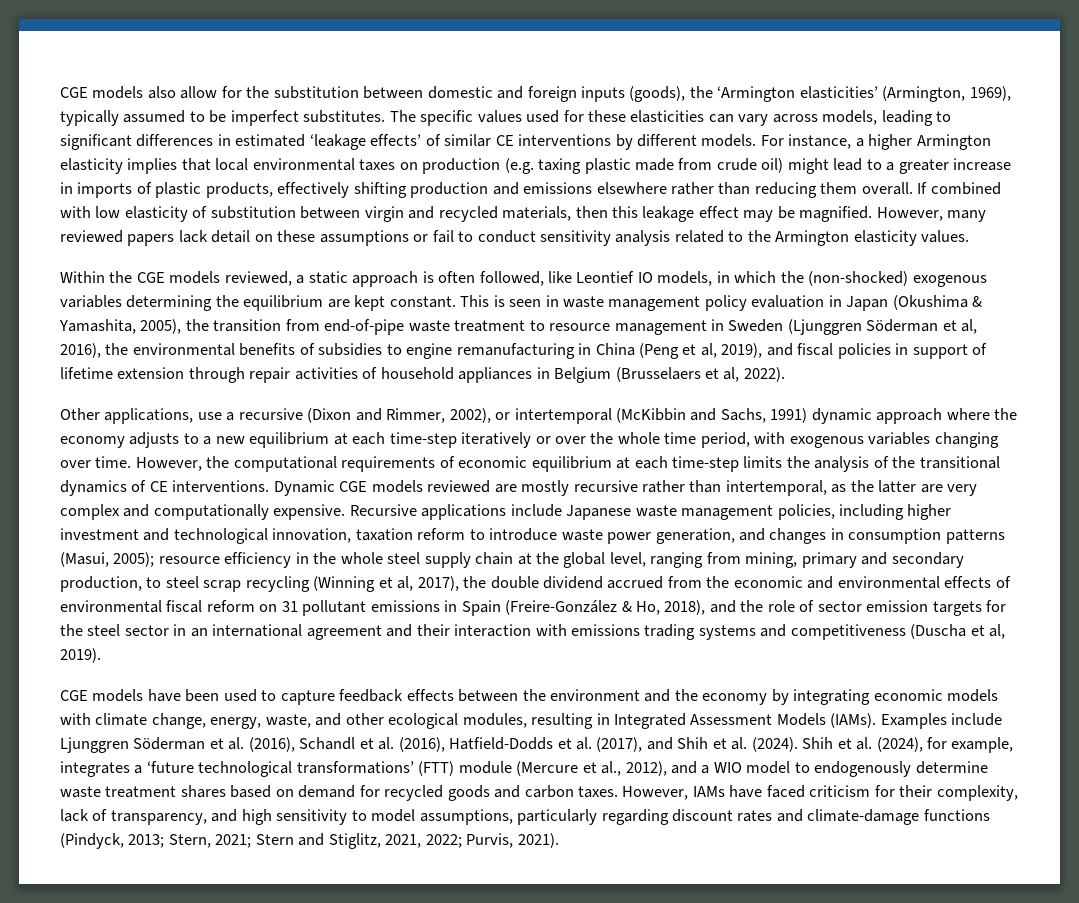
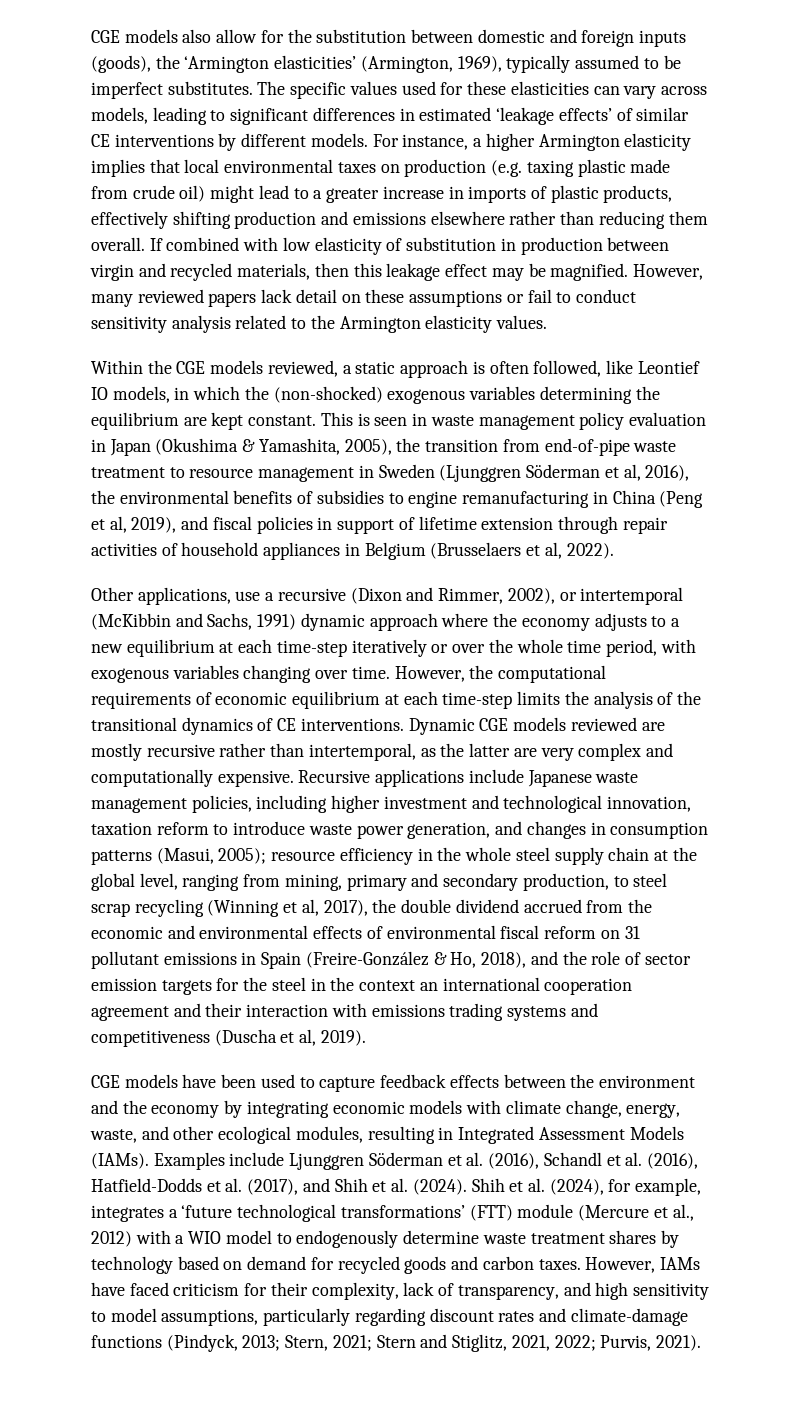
(296, 212) none -> [500,237,603,255] in production
[124,624,187,636] sector in -> [310,977,416,991] in the context
(303, 630) none -> [544,978,633,995] cooperation
[625,761,698,776] 2012), and -> [91,1230,171,1247] 2012) with
(226, 791) none -> [660,1230,679,1248] [91,1256,173,1274] by technology

